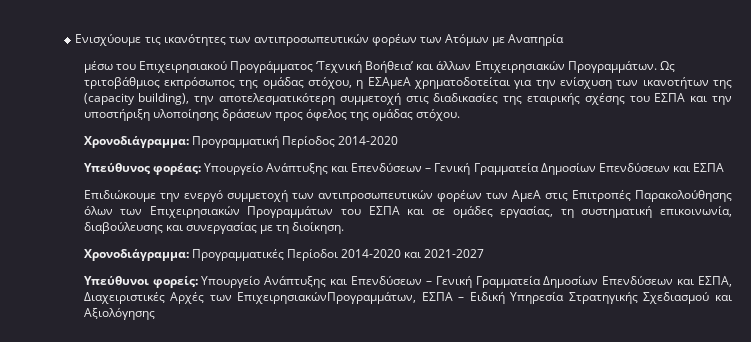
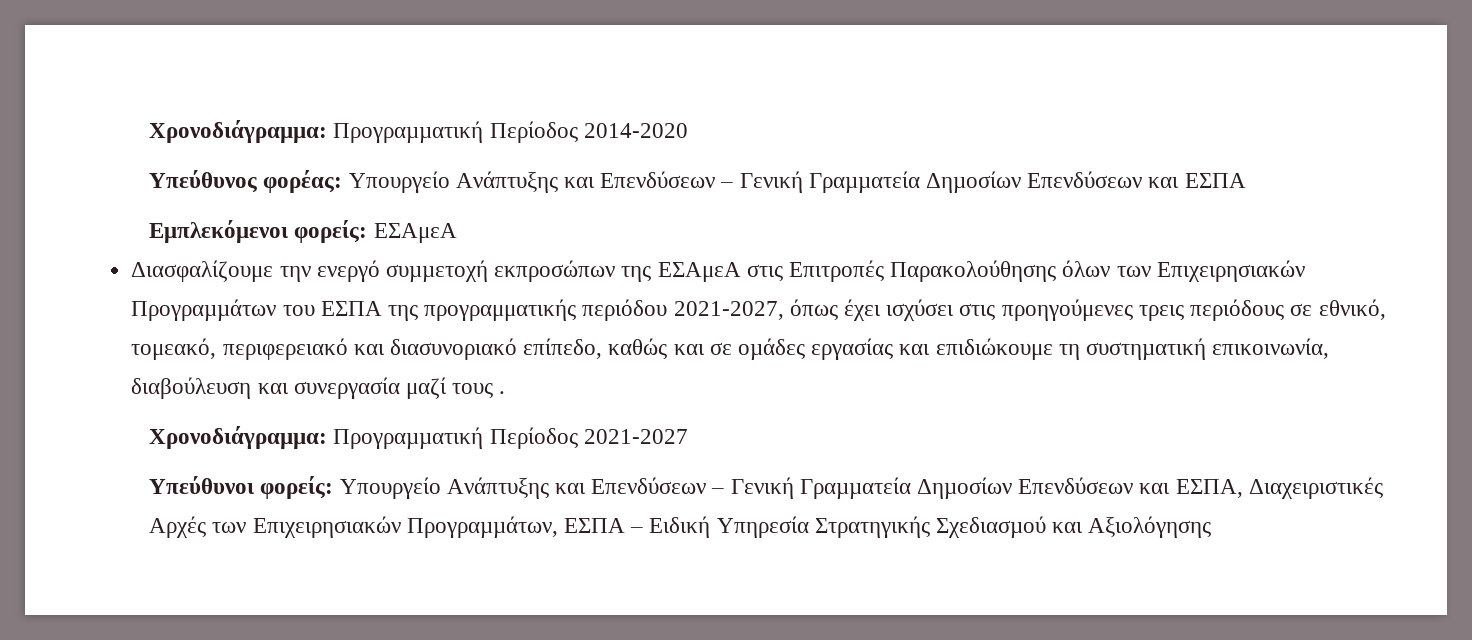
[75,34,565,46] [83,61,675,73] [83,77,732,89] [83,93,732,105] [83,109,461,121] Ενισχύουµε τις ικανότητες των αντιπροσωπευτικών φορέων των Ατόµων µε Αναπηρία // µέσω του Επιχειρησιακού Προγράµµατος ‘Τεχνική Βοήθεια’ και άλλων Επιχειρησιακών Προγραµµάτων. Ως τριτοβάθµιος εκπρόσωπος της οµάδας στόχου, η ΕΣΑµεΑ χρηµατοδοτείται για την ενίσχυση των ικανοτήτων της (capacity building), την αποτελεσµατικότερη συµµετοχή στις διαδικασίες της εταιρικής σχέσης του ΕΣΠΑ και την υποστήριξη υλοποίησης δράσεων προς όφελος της οµάδας στόχου. // -> (149, 131) none
[83,190,541,202] Επιδιώκουµε την ενεργό συµµετοχή των αντιπροσωπευτικών φορέων των ΑµεΑ -> [149,220,457,243] [131,260,741,282] Εμπλεκόμενοι φορείς: ΕΣΑμεΑ // Διασφαλίζουμε την ενεργό συµµετοχή εκπροσώπων της ΕΣΑμεΑ
[407,206,732,218] [83,222,345,234] [83,249,422,261] και σε οµάδες εργασίας, τη συστηµατική επικοινωνία, διαβούλευσης και συνεργασίας µε τη διοίκηση. // Χρονοδιάγραµµα: Προγραµµατικές Περίοδοι 2014-2020 και -> [387,299,1386,321] [131,338,1330,360] [131,377,506,399] [149,426,578,449] της προγραμματικής περιόδου 2021-2027, όπως έχει ισχύσει στις προηγούμενες τρεις περιόδους σε εθνικό, τομεακό, περιφερειακό και διασυνοριακό επίπεδο, καθώς και σε οµάδες εργασίας και επιδιώκουμε τη συστηµατική επικοινωνία, διαβούλευση και συνεργασία μαζί τους . // Χρονοδιάγραµµα: Προγραµµατική Περίοδος
[237,292,417,304] ΕπιχειρησιακώνΠρογραµµάτων, -> [252,516,558,538] Επιχειρησιακών Προγραµµάτων,

